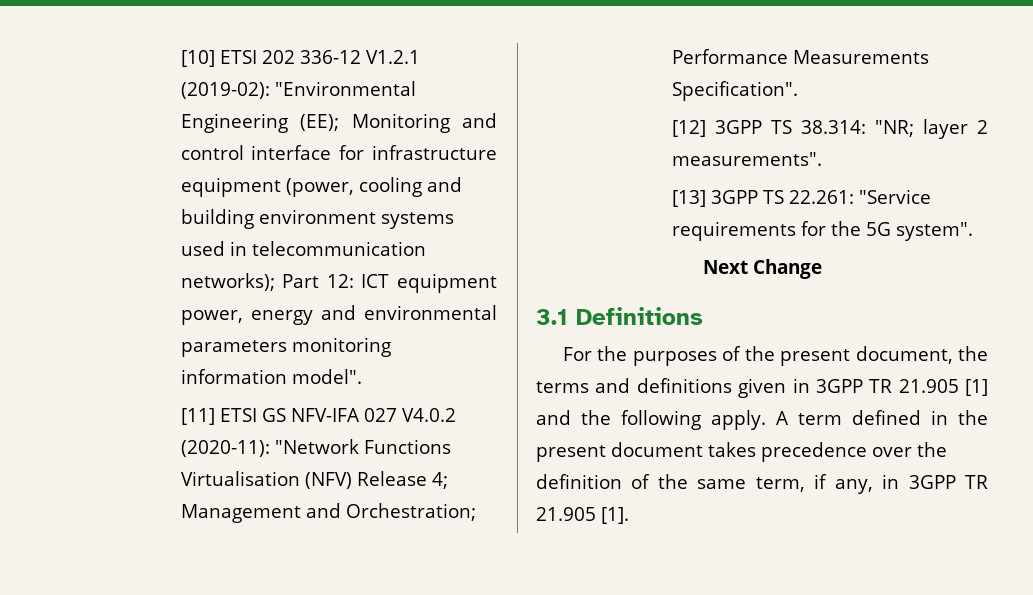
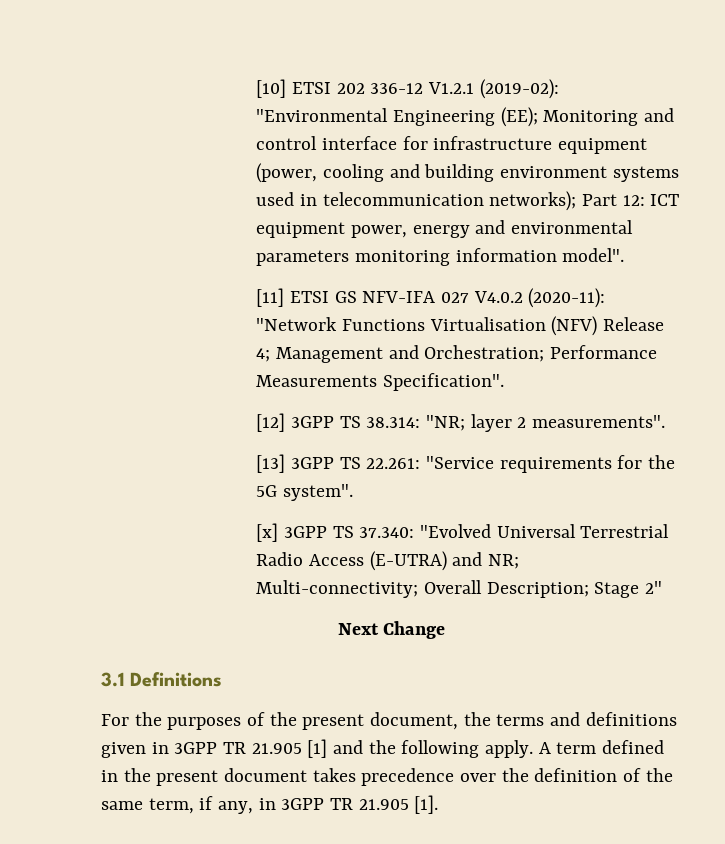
(973, 231) none -> [256,523,670,542] [256,551,520,571] [256,580,663,598] // [x] 3GPP TS 37.340: "Evolved Universal Terrestrial Radio Access (E-UTRA) and NR; Multi-connectivity; Overall Description; Stage 2"

